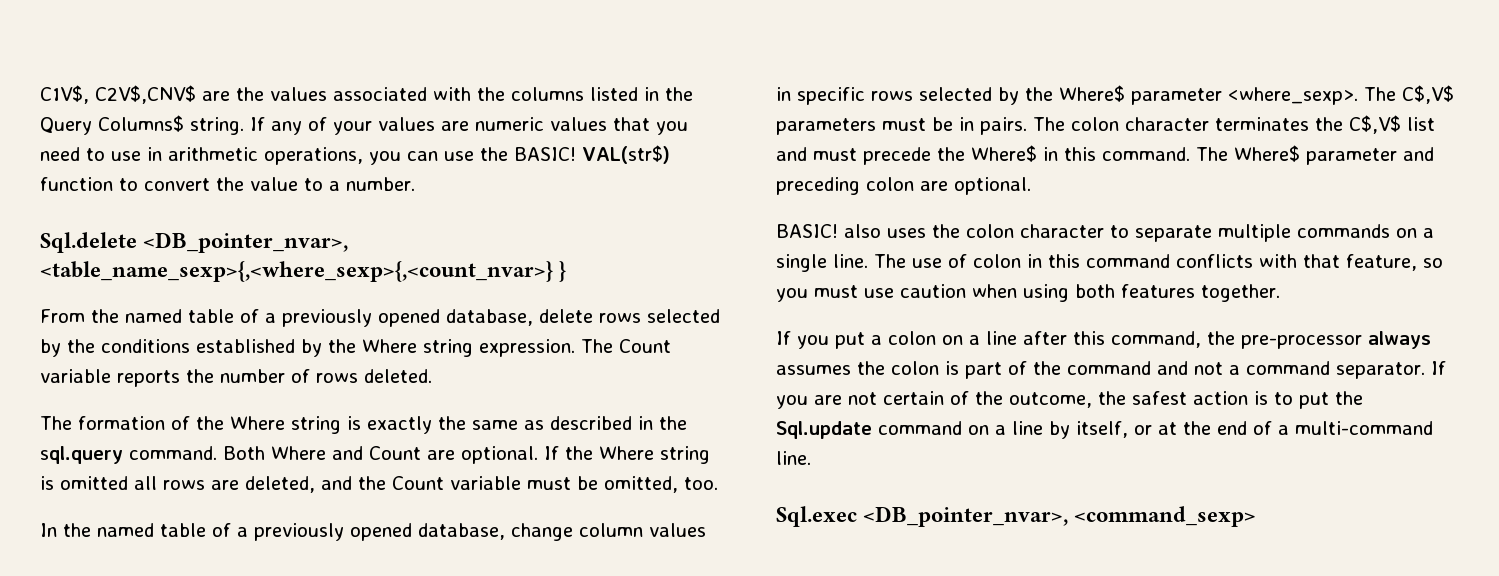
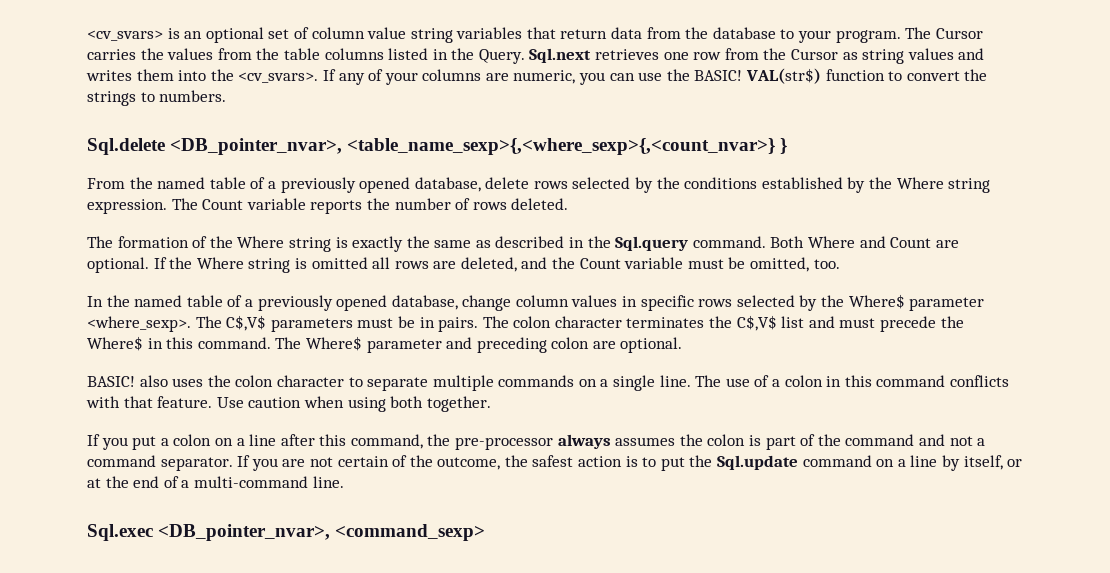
[40,85,693,104] [40,115,688,135] [40,147,363,165] C1V$, C2V$,CNV$ are the values associated with the columns listed in the Query Columns$ string. If any of your values are numeric values that you need to use in arithmetic operations, -> [87,27,983,43] [87,48,985,64] [86,69,576,85] <cv_svars> is an optional set of column value string variables that return data from the database to your program. The Cursor carries the values from the table columns listed in the Query. Sql.next retrieves one row from the Cursor as string values and writes them into the <cv_svars>. If any of your columns are numeric,
[250,177,415,191] value to a number. -> [87,90,227,106] strings to numbers.
[40,446,123,464] sql.query -> [615,236,689,251] Sql.query
(967, 261) none -> [772,379,781,387] a
[1346,254,1443,271] [776,285,894,302] feature, so you must use -> [157,396,244,408] feature. Use
[1121,284,1195,298] features -> (424, 402) none

